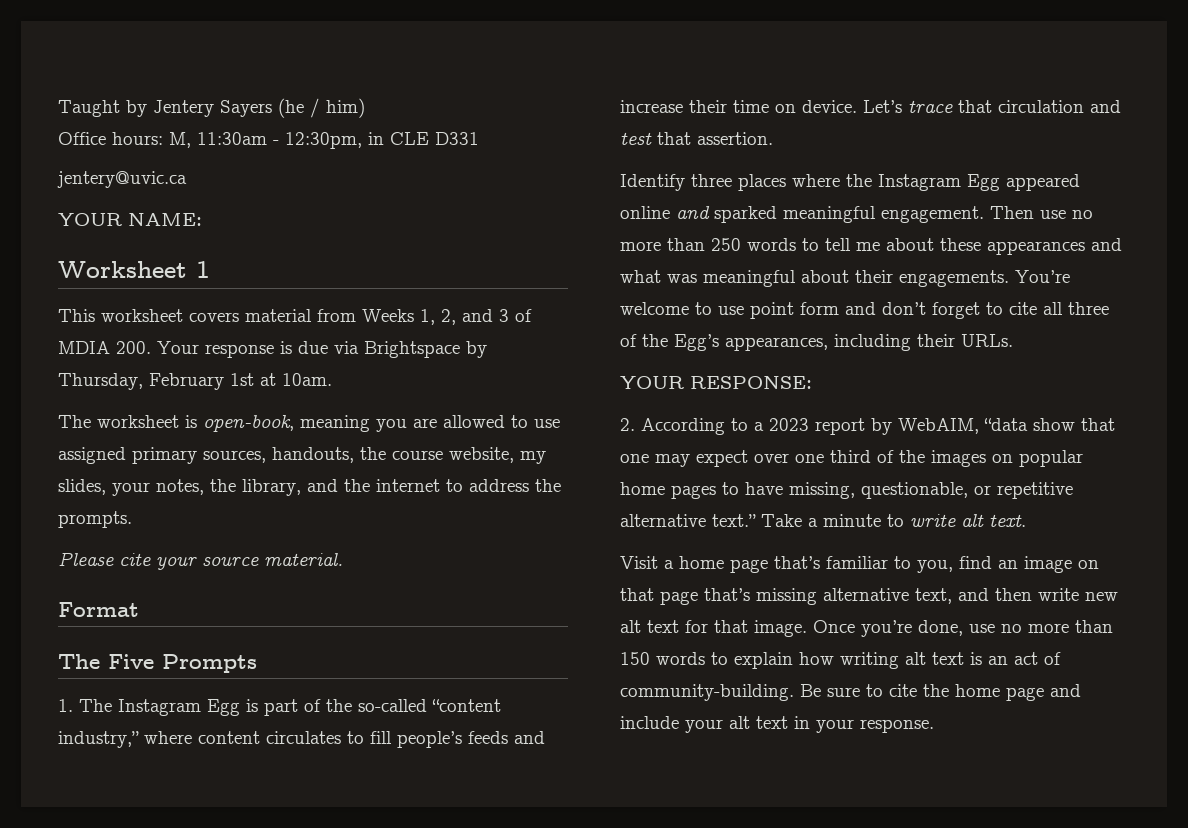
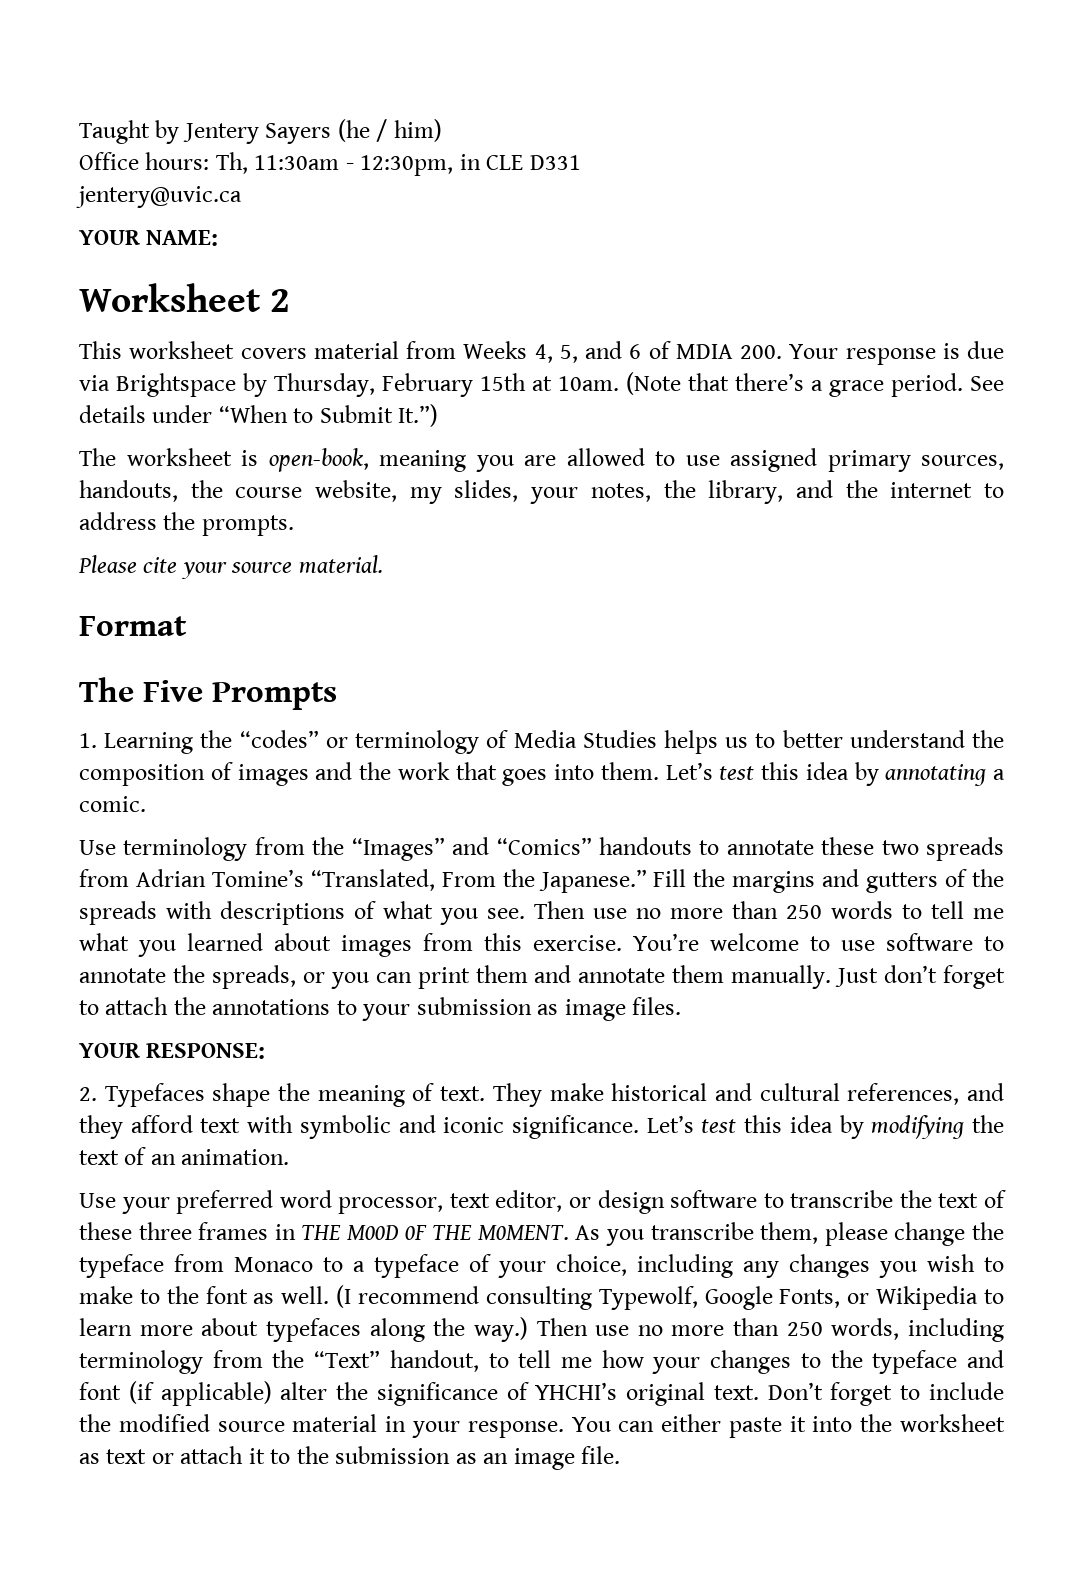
[169,132,191,148] M, -> [215,152,248,174] Th,
[196,261,210,278] 1 -> [270,289,291,312] 2
[420,309,509,325] 1, 2, and 3 -> [534,341,642,363] 4, 5, and 6
[230,373,254,386] 1st -> [480,373,526,391] 15th
(332, 379) none -> [626,372,1004,397] [79,404,439,427] (Note that there’s a grace period. See details under “When to Submit It.”)
[79,699,501,716] [58,731,545,748] [620,100,1121,113] [620,132,773,145] [620,174,1080,191] [620,206,984,223] The Instagram Egg is part of the so-called “content industry,” where content circulates to fill people’s feeds and increase their time on device. Let’s trace that circulation and test that assertion. // Identify three places where the Instagram Egg appeared online and sparked meaningful engagement. -> [104,730,1004,754] [79,762,1005,786] [79,796,146,812] [79,837,1004,861] [79,869,1004,893] [79,901,525,925] Learning the “codes” or terminology of Media Studies helps us to better understand the composition of images and the work that goes into them. Let’s test this idea by annotating a comic. // Use terminology from the “Images” and “Comics” handouts to annotate these two spreads from Adrian Tomine’s “Translated, From the Japanese.” Fill the margins and gutters of the spreads with descriptions of what you see.
[886,238,1122,255] [620,270,1070,287] [620,302,1109,319] [620,334,1013,351] [620,376,812,389] [620,418,1115,435] [620,450,1083,467] [620,482,1073,499] [620,514,1026,528] [620,556,1099,573] [620,588,1118,605] [620,620,1113,637] [620,652,1061,669] [620,684,1081,701] [620,716,934,733] about these appearances and what was meaningful about their engagements. You’re welcome to use point form and don’t forget to cite all three of the Egg’s appearances, including their URLs. // YOUR RESPONSE: // 2. According to a 2023 report by WebAIM, “data show that one may expect over one third of the images on popular home pages to have missing, questionable, or repetitive alternative text.” Take a minute to write alt text. // Visit a home page that’s familiar to you, find an image on that page that’s missing alternative text, and then write new alt text for that image. Once you’re done, use no more than 150 words to explain how writing alt text is an act of community-building. Be sure to cite the home page and include your alt text in your response. -> [79,933,1004,957] [79,965,1006,989] [79,997,682,1021] [79,1043,266,1059] [79,1083,1005,1107] [79,1115,1004,1139] [79,1147,290,1165] [79,1190,1006,1214] [79,1222,1005,1246] [79,1254,1004,1278] [79,1285,1005,1310] [79,1317,1004,1342] [79,1350,1004,1374] [79,1381,1004,1406] [79,1414,1006,1438] [79,1446,621,1470] what you learned about images from this exercise. You’re welcome to use software to annotate the spreads, or you can print them and annotate them manually. Just don’t forget to attach the annotations to your submission as image files. // YOUR RESPONSE: // 2. Typefaces shape the meaning of text. They make historical and cultural references, and they afford text with symbolic and iconic significance. Let’s test this idea by modifying the text of an animation. // Use your preferred word processor, text editor, or design software to transcribe the text of these three frames in THE M00D 0F THE M0MENT. As you transcribe them, please change the typeface from Monaco to a typeface of your choice, including any changes you wish to make to the font as well. (I recommend consulting Typewolf, Google Fonts, or Wikipedia to learn more about typefaces along the way.) Then use no more than 250 words, including terminology from the “Text” handout, to tell me how your changes to the typeface and font (if applicable) alter the significance of YHCHI’s original text. Don’t forget to include the modified source material in your response. You can either paste it into the worksheet as text or attach it to the submission as an image file.

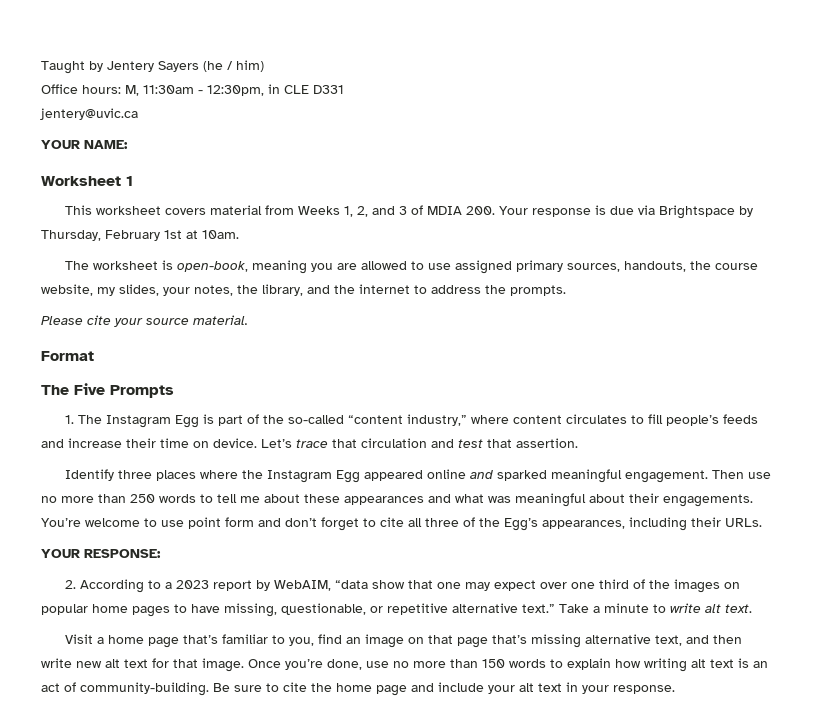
[215,152,248,174] Th, -> [125,85,139,96] M,
[270,289,291,312] 2 -> [126,176,133,186] 1
[534,341,642,363] 4, 5, and 6 -> [343,206,407,217] 1, 2, and 3
[480,373,526,391] 15th -> [164,230,182,239] 1st
[626,372,1004,397] [79,404,439,427] (Note that there’s a grace period. See details under “When to Submit It.”) -> (239, 234) none
[104,730,1004,754] [79,762,1005,786] [79,796,146,812] [79,837,1004,861] [79,869,1004,893] [79,901,525,925] Learning the “codes” or terminology of Media Studies helps us to better understand the composition of images and the work that goes into them. Let’s test this idea by annotating a comic. // Use terminology from the “Images” and “Comics” handouts to annotate these two spreads from Adrian Tomine’s “Translated, From the Japanese.” Fill the margins and gutters of the spreads with descriptions of what you see. -> [77,414,758,428] [41,438,578,448] [64,469,708,483] The Instagram Egg is part of the so-called “content industry,” where content circulates to fill people’s feeds and increase their time on device. Let’s trace that circulation and test that assertion. // Identify three places where the Instagram Egg appeared online and sparked meaningful engagement.
[79,933,1004,957] [79,965,1006,989] [79,997,682,1021] [79,1043,266,1059] [79,1083,1005,1107] [79,1115,1004,1139] [79,1147,290,1165] [79,1190,1006,1214] [79,1222,1005,1246] [79,1254,1004,1278] [79,1285,1005,1310] [79,1317,1004,1342] [79,1350,1004,1374] [79,1381,1004,1406] [79,1414,1006,1438] [79,1446,621,1470] what you learned about images from this exercise. You’re welcome to use software to annotate the spreads, or you can print them and annotate them manually. Just don’t forget to attach the annotations to your submission as image files. // YOUR RESPONSE: // 2. Typefaces shape the meaning of text. They make historical and cultural references, and they afford text with symbolic and iconic significance. Let’s test this idea by modifying the text of an animation. // Use your preferred word processor, text editor, or design software to transcribe the text of these three frames in THE M00D 0F THE M0MENT. As you transcribe them, please change the typeface from Monaco to a typeface of your choice, including any changes you wish to make to the font as well. (I recommend consulting Typewolf, Google Fonts, or Wikipedia to learn more about typefaces along the way.) Then use no more than 250 words, including terminology from the “Text” handout, to tell me how your changes to the typeface and font (if applicable) alter the significance of YHCHI’s original text. Don’t forget to include the modified source material in your response. You can either paste it into the worksheet as text or attach it to the submission as an image file. -> [264,493,753,507] [41,517,762,531] [41,549,161,558] [64,579,740,593] [41,603,752,617] [64,634,742,648] [41,658,768,672] [41,682,675,696] about these appearances and what was meaningful about their engagements. You’re welcome to use point form and don’t forget to cite all three of the Egg’s appearances, including their URLs. // YOUR RESPONSE: // 2. According to a 2023 report by WebAIM, “data show that one may expect over one third of the images on popular home pages to have missing, questionable, or repetitive alternative text.” Take a minute to write alt text. // Visit a home page that’s familiar to you, find an image on that page that’s missing alternative text, and then write new alt text for that image. Once you’re done, use no more than 150 words to explain how writing alt text is an act of community-building. Be sure to cite the home page and include your alt text in your response.

